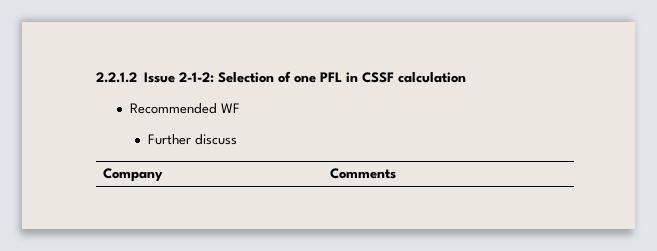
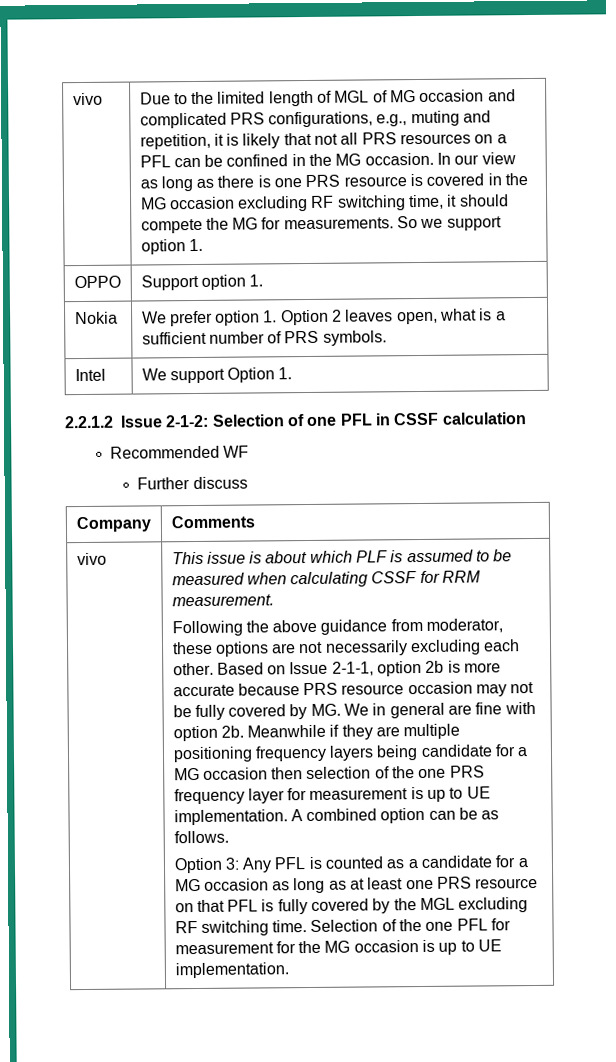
(96, 77) none -> [72,92,103,106] [139,89,516,107] [139,110,492,129] [139,132,507,150] [139,152,516,168] [139,173,529,192] [140,194,509,212] [140,216,502,234] [140,238,203,255] [73,275,121,289] [140,274,264,291] [74,311,118,325] [141,308,506,327] [141,330,387,346] [74,368,106,382] [141,367,293,384] vivo | Due to the limited length of MGL of MG occasion and complicated PRS configurations, e.g., muting and repetition, it is likely that not all PRS resources on a PFL can be confined in the MG occasion. In our view as long as there is one PRS resource is covered in the MG occasion excluding RF switching time, it should compete the MG for measurements. So we support option 1. // OPPO | Support option 1. // Nokia | We prefer option 1. Option 2 leaves open, what is a sufficient number of PRS symbols. // Intel | We support Option 1. //
(396, 173) none -> [76,552,107,566] [171,549,513,565] [171,570,482,588] [171,594,274,607] [171,618,504,637] [171,639,521,657] [172,660,502,677] [172,681,535,697] [172,701,536,721] [172,723,461,742] [172,744,529,763] [173,765,485,781] [173,786,491,805] [173,807,500,826] [173,830,229,844] [173,855,528,874] [174,876,539,894] [174,897,529,915] [174,918,512,936] [174,939,503,955] [174,962,289,979] // vivo | This issue is about which PLF is assumed to be measured when calculating CSSF for RRM measurement. // Following the above guidance from moderator, these options are not necessarily excluding each other. Based on Issue 2-1-1, option 2b is more accurate because PRS resource occasion may not be fully covered by MG. We in general are fine with option 2b. Meanwhile if they are multiple positioning frequency layers being candidate for a MG occasion then selection of the one PRS frequency layer for measurement is up to UE implementation. A combined option can be as follows. // Option 3: Any PFL is counted as a candidate for a MG occasion as long as at least one PRS resource on that PFL is fully covered by the MGL excluding RF switching time. Selection of the one PFL for measurement for the MG occasion is up to UE implementation.

